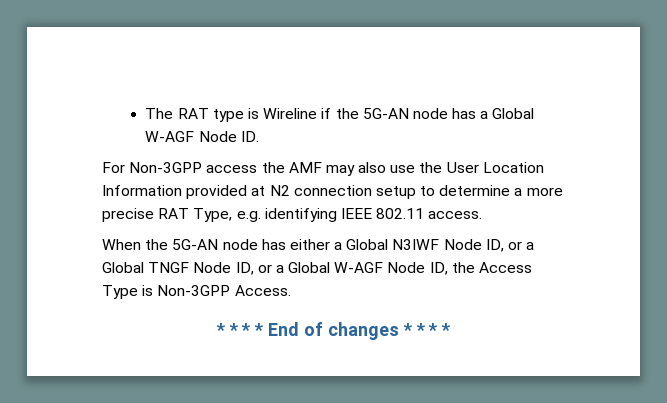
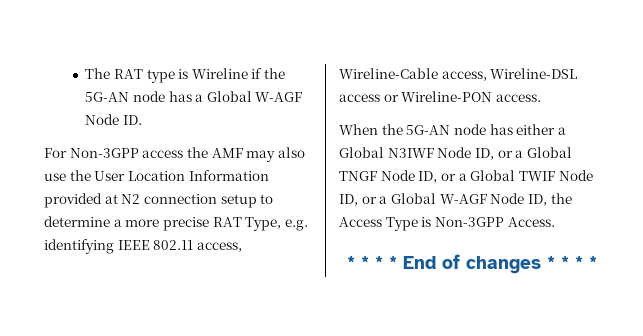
(425, 213) none -> [196,242,242,252] [339,68,578,81] [339,91,493,102] access, Wireline-Cable access, Wireline-DSL access or Wireline-PON
(331, 267) none -> [518,170,593,181] [339,193,436,206] TWIF Node ID, or a Global

